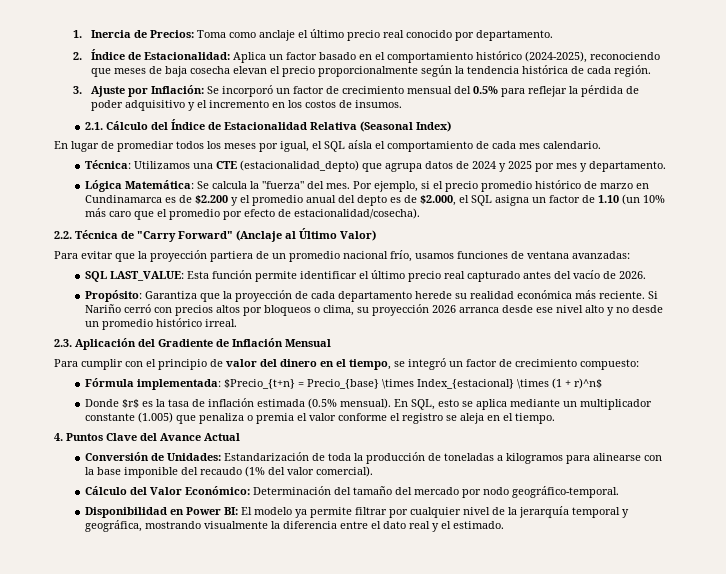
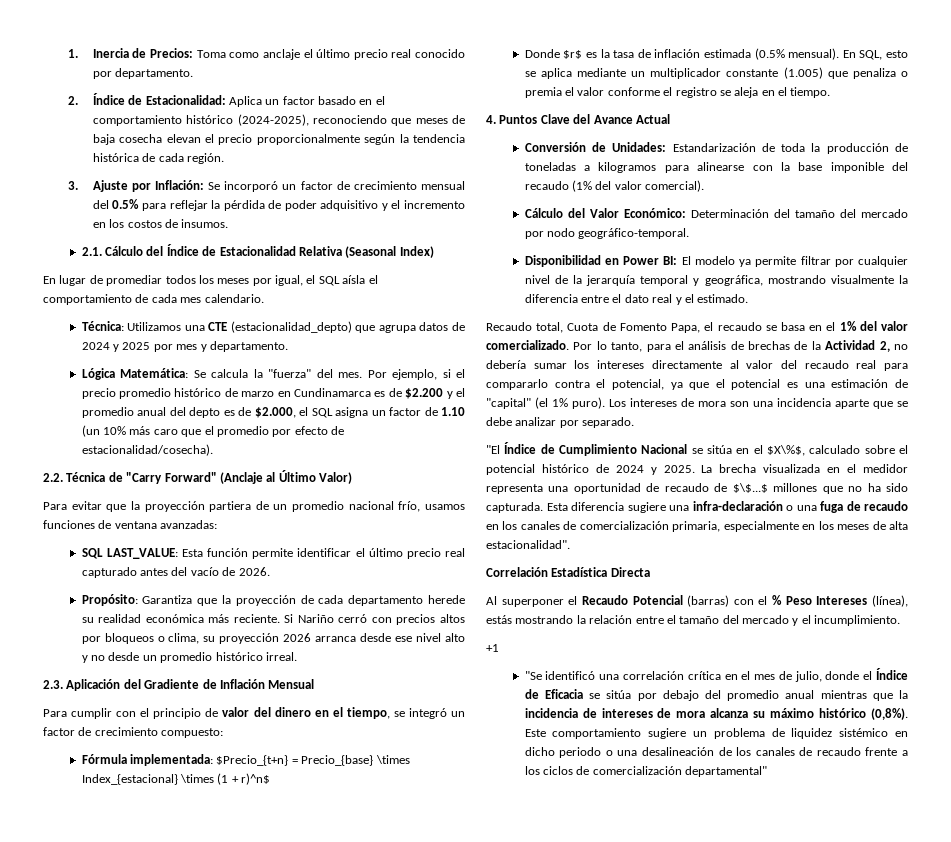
(504, 525) none -> [486,321,908,333] [486,340,908,352] [486,360,908,371] [486,379,908,390] [486,397,908,409] [486,417,635,428] [486,442,908,456] [486,464,909,475] [486,483,908,494] [486,501,908,513] [486,521,908,532] [486,540,570,549] [486,567,650,577] [486,595,908,607] [486,615,901,626] [486,644,499,652] [524,668,908,682] [524,689,908,701] [524,708,908,720] [524,728,908,739] [524,747,908,758] [524,766,768,777] // Recaudo total, Cuota de Fomento Papa, el recaudo se basa en el 1% del valor comercializado. Por lo tanto, para el análisis de brechas de la Actividad 2, no debería sumar los intereses directamente al valor del recaudo real para compararlo contra el potencial, ya que el potencial es una estimación de "capital" (el 1% puro). Los intereses de mora son una incidencia aparte que se debe analizar por separado. // "El Índice de Cumplimiento Nacional se sitúa en el $X\%$, calculado sobre el potencial histórico de 2024 y 2025. La brecha visualizada en el medidor representa una oportunidad de recaudo de $\$...$ millones que no ha sido capturada. Esta diferencia sugiere una infra-declaración o una fuga de recaudo en los canales de comercialización primaria, especialmente en los meses de alta estacionalidad". // Correlación Estadística Directa // Al superponer el Recaudo Potencial (barras) con el % Peso Intereses (línea), estás mostrando la relación entre el tamaño del mercado y el incumplimiento. // +1 // "Se identificó una correlación crítica en el mes de julio, donde el Índice de Eficacia se sitúa por debajo del promedio anual mientras que la incidencia de intereses de mora alcanza su máximo histórico (0,8%). Este comportamiento sugiere un problema de liquidez sistémico en dicho periodo o una desalineación de los canales de recaudo frente a los ciclos de comercialización departamental"

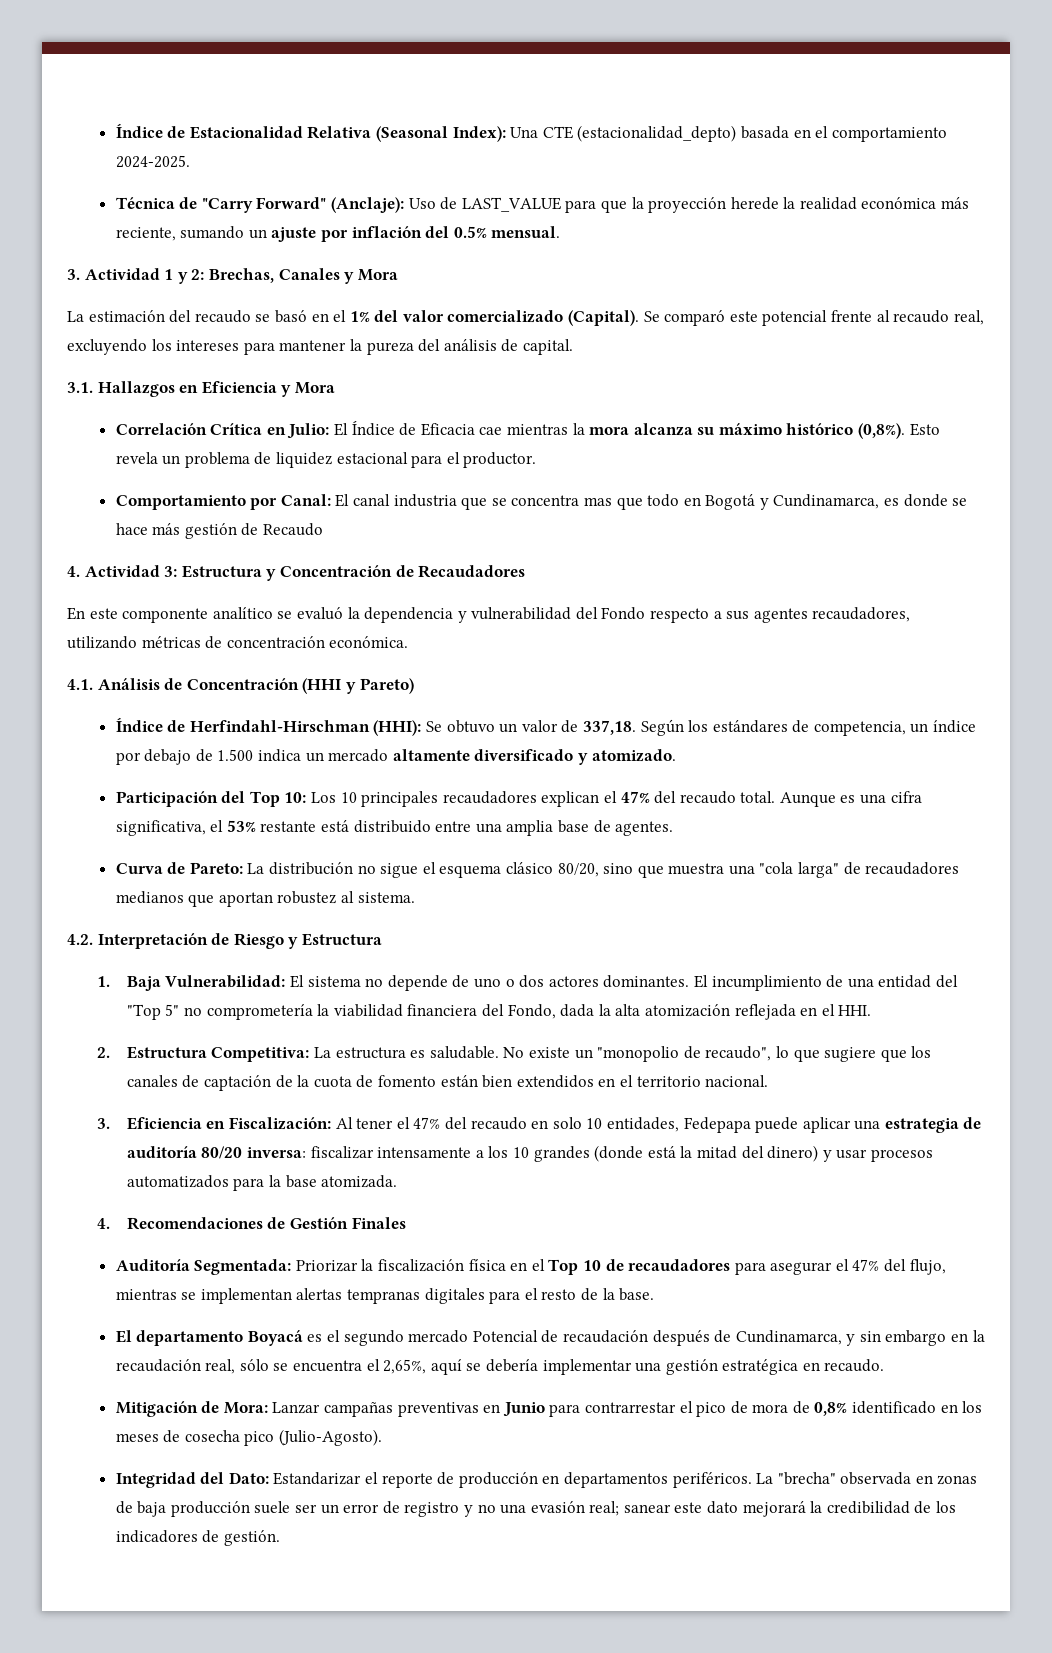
[67,48,466,60] [92,68,194,79] [67,93,385,107] [92,114,466,126] [92,134,466,145] [92,153,224,164] [67,180,466,192] [92,199,465,211] [92,219,229,228] [81,246,164,256] 1. Inercia de Precios: Toma como anclaje el último precio real conocido por departamento. // 2. Índice de Estacionalidad: Aplica un factor basado en el comportamiento histórico (2024-2025), reconociendo que meses de baja cosecha elevan el precio proporcionalmente según la tendencia histórica de cada región. // 3. Ajuste por Inflación: Se incorporó un factor de crecimiento mensual del 0.5% para reflejar la pérdida de poder adquisitivo y el incremento en los costos de insumos. // 2.1. Cálculo del -> (115, 130) none
[399,246,434,258] [43,275,378,286] [43,294,264,305] [81,321,466,333] [81,341,288,352] [81,368,465,380] [81,388,465,399] [81,407,466,418] [81,425,345,437] [81,444,213,456] [43,470,352,484] [43,501,465,512] [43,520,218,529] [81,548,466,559] [81,567,270,578] [81,594,466,606] [81,614,465,625] [81,633,465,644] [81,652,297,663] [43,679,315,691] [43,707,465,719] [43,727,224,738] [81,754,410,766] [81,773,271,785] [524,48,908,60] [524,67,909,79] [524,87,831,98] [486,114,670,124] [524,142,908,154] [524,162,908,173] [524,180,705,192] [524,208,908,218] [524,228,690,239] [524,255,908,267] [524,275,908,286] [524,294,749,305] [486,322,805,333] Index) // En lugar de promediar todos los meses por igual, el SQL aísla el comportamiento de cada mes calendario. // Técnica: Utilizamos una CTE (estacionalidad_depto) que agrupa datos de 2024 y 2025 por mes y departamento. // Lógica Matemática: Se calcula la "fuerza" del mes. Por ejemplo, si el precio promedio histórico de marzo en Cundinamarca es de $2.200 y el promedio anual del depto es de $2.000, el SQL asigna un factor de 1.10 (un 10% más caro que el promedio por efecto de estacionalidad/cosecha). // 2.2. Técnica de "Carry Forward" (Anclaje al Último Valor) // Para evitar que la proyección partiera de un promedio nacional frío, usamos funciones de ventana avanzadas: // SQL LAST_VALUE: Esta función permite identificar el último precio real capturado antes del vacío de 2026. // Propósito: Garantiza que la proyección de cada departamento herede su realidad económica más reciente. Si Nariño cerró con precios altos por bloqueos o clima, su proyección 2026 arranca desde ese nivel alto y no desde un promedio histórico irreal. // 2.3. Aplicación del Gradiente de Inflación Mensual // Para cumplir con el principio de valor del dinero en el tiempo, se integró un factor de crecimiento compuesto: // Fórmula implementada: $Precio_{t+n} = Precio_{base} \times Index_{estacional} \times (1 + r)^n$ // Donde $r$ es la tasa de inflación estimada (0.5% mensual). En SQL, esto se aplica mediante un multiplicador constante (1.005) que penaliza o premia el valor conforme el registro se aleja en el tiempo. // 4. Puntos Clave del Avance Actual // Conversión de Unidades: Estandarización de toda la producción de toneladas a kilogramos para alinearse con la base imponible del recaudo (1% del valor comercial). // Cálculo del Valor Económico: Determinación del tamaño del mercado por nodo geográfico-temporal. // Disponibilidad en Power BI: El modelo ya permite filtrar por cualquier nivel de la jerarquía temporal y geográfica, mostrando visualmente la diferencia entre el dato real y el estimado. // Recaudo total, Cuota de Fomento Papa, el recaudo se basa -> [452,125,947,142] [115,155,190,168] [115,197,970,213] [115,226,561,242] [67,268,398,284] [67,310,307,323] Index): Una CTE (estacionalidad_depto) basada en el comportamiento 2024-2025. // Técnica de "Carry Forward" (Anclaje): Uso de LAST_VALUE para que la proyección herede la realidad económica más reciente, sumando un ajuste por inflación del 0.5% mensual. // 3. Actividad 1 y 2: Brechas, Canales y Mora // La estimación del recaudo se basó
[486,340,908,352] [486,360,908,371] [486,379,908,390] [486,397,908,409] [486,417,635,428] [486,442,908,456] [486,464,909,475] [486,483,908,494] [486,501,908,513] [486,521,908,532] [486,540,570,549] [486,567,650,577] [486,595,908,607] [486,615,901,626] [486,644,499,652] [524,668,908,682] [524,689,908,701] [524,708,672,718] comercializado. Por lo tanto, para el análisis de brechas de la Actividad 2, no debería sumar los intereses directamente al valor del recaudo real para compararlo contra el potencial, ya que el potencial es una estimación de "capital" (el 1% puro). Los intereses de mora son una incidencia aparte que se debe analizar por separado. // "El Índice de Cumplimiento Nacional se sitúa en el $X\%$, calculado sobre el potencial histórico de 2024 y 2025. La brecha visualizada en el medidor representa una oportunidad de recaudo de $\$...$ millones que no ha sido capturada. Esta diferencia sugiere una infra-declaración o una fuga de recaudo en los canales de comercialización primaria, especialmente en los meses de alta estacionalidad". // Correlación Estadística Directa // Al superponer el Recaudo Potencial (barras) con el % Peso Intereses (línea), estás mostrando la relación entre el tamaño del mercado y el incumplimiento. // +1 // "Se identificó una correlación crítica en el mes de julio, donde el Índice de Eficacia se sitúa por debajo del promedio anual mientras que la incidencia de intereses de -> [447,310,984,326] [67,339,573,355] [67,381,335,397] [115,420,585,439] comercializado (Capital). Se comparó este potencial frente al recaudo real, excluyendo los intereses para mantener la pureza del análisis de capital. // 3.1. Hallazgos en Eficiencia y Mora // Correlación Crítica en Julio: El Índice de Eficacia cae mientras la
[524,728,687,739] Este comportamiento sugiere -> [909,423,940,436] [115,452,158,464] Esto revela
[839,728,908,737] [524,747,908,758] [524,766,768,777] sistémico en dicho periodo o una desalineación de los canales de recaudo frente a los ciclos de comercialización departamental" -> [336,452,537,468] [115,494,968,510] [115,523,323,539] [67,565,526,581] [67,607,911,623] [67,636,409,649] [67,678,414,694] [115,717,977,736] [115,749,676,765] [115,791,922,807] [115,820,674,836] [115,862,960,878] [115,891,415,907] [67,933,382,949] [96,975,958,991] [126,1004,872,1020] [96,1046,932,1062] [126,1075,769,1091] [96,1117,982,1133] [126,1145,933,1162] [126,1175,398,1191] [96,1217,406,1230] [115,1259,946,1275] [115,1288,655,1304] [115,1330,985,1346] [115,1359,885,1375] [115,1401,983,1417] [115,1429,382,1446] [115,1472,978,1488] [115,1501,957,1517] [115,1530,280,1546] estacional para el productor. // Comportamiento por Canal: El canal industria que se concentra mas que todo en Bogotá y Cundinamarca, es donde se hace más gestión de Recaudo // 4. Actividad 3: Estructura y Concentración de Recaudadores // En este componente analítico se evaluó la dependencia y vulnerabilidad del Fondo respecto a sus agentes recaudadores, utilizando métricas de concentración económica. // 4.1. Análisis de Concentración (HHI y Pareto) // Índice de Herfindahl-Hirschman (HHI): Se obtuvo un valor de 337,18. Según los estándares de competencia, un índice por debajo de 1.500 indica un mercado altamente diversificado y atomizado. // Participación del Top 10: Los 10 principales recaudadores explican el 47% del recaudo total. Aunque es una cifra significativa, el 53% restante está distribuido entre una amplia base de agentes. // Curva de Pareto: La distribución no sigue el esquema clásico 80/20, sino que muestra una "cola larga" de recaudadores medianos que aportan robustez al sistema. // 4.2. Interpretación de Riesgo y Estructura // 1. Baja Vulnerabilidad: El sistema no depende de uno o dos actores dominantes. El incumplimiento de una entidad del "Top 5" no comprometería la viabilidad financiera del Fondo, dada la alta atomización reflejada en el HHI. // 2. Estructura Competitiva: La estructura es saludable. No existe un "monopolio de recaudo", lo que sugiere que los canales de captación de la cuota de fomento están bien extendidos en el territorio nacional. // 3. Eficiencia en Fiscalización: Al tener el 47% del recaudo en solo 10 entidades, Fedepapa puede aplicar una estrategia de auditoría 80/20 inversa: fiscalizar intensamente a los 10 grandes (donde está la mitad del dinero) y usar procesos automatizados para la base atomizada. // 4. Recomendaciones de Gestión Finales // Auditoría Segmentada: Priorizar la fiscalización física en el Top 10 de recaudadores para asegurar el 47% del flujo, mientras se implementan alertas tempranas digitales para el resto de la base. // El departamento Boyacá es el segundo mercado Potencial de recaudación después de Cundinamarca, y sin embargo en la recaudación real, sólo se encuentra el 2,65%, aquí se debería implementar una gestión estratégica en recaudo. // Mitigación de Mora: Lanzar campañas preventivas en Junio para contrarrestar el pico de mora de 0,8% identificado en los meses de cosecha pico (Julio-Agosto). // Integridad del Dato: Estandarizar el reporte de producción en departamentos periféricos. La "brecha" observada en zonas de baja producción suele ser un error de registro y no una evasión real; sanear este dato mejorará la credibilidad de los indicadores de gestión.

